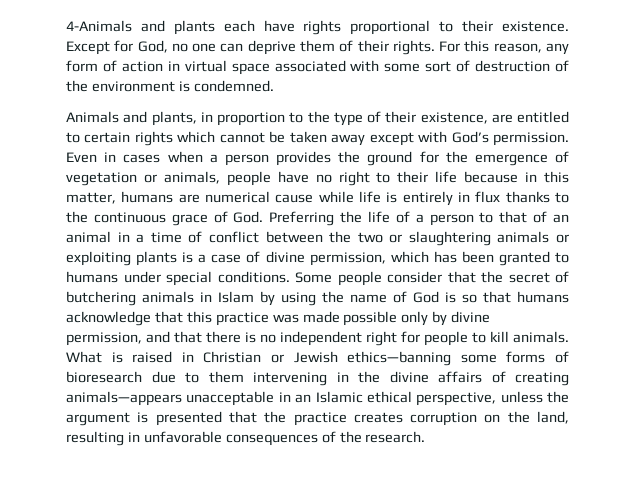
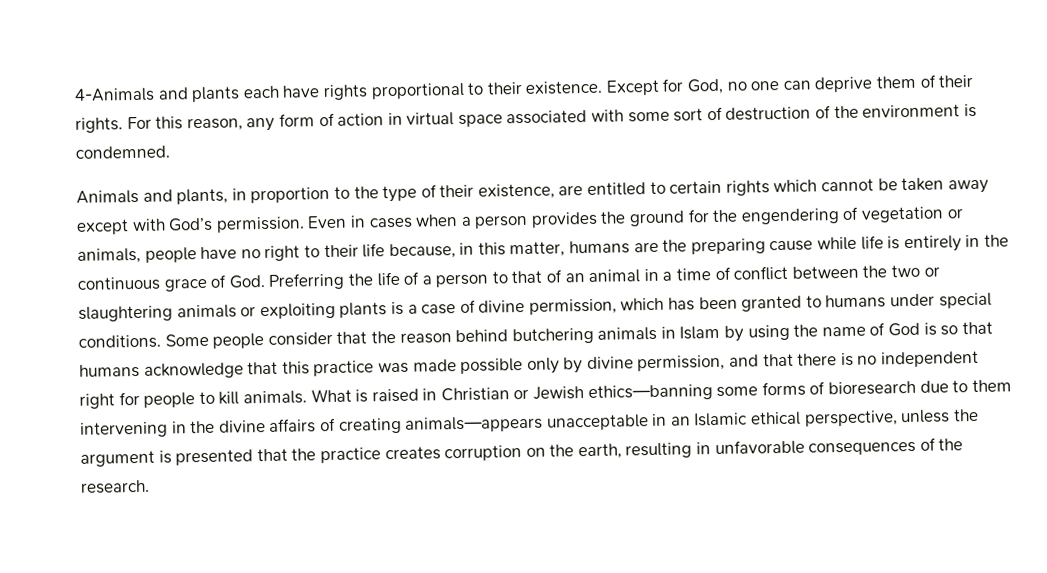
[474,154,548,166] emergence -> [740,208,840,225] engendering
[464,171,519,183] because -> [388,243,456,260] because,
[205,191,270,203] numerical -> [662,238,766,255] the preparing
[475,191,569,203] flux thanks to -> (981, 241) none
[508,271,569,283] secret of -> [399,329,509,344] reason behind
[537,411,569,424] land, -> [577,443,622,460] earth,

